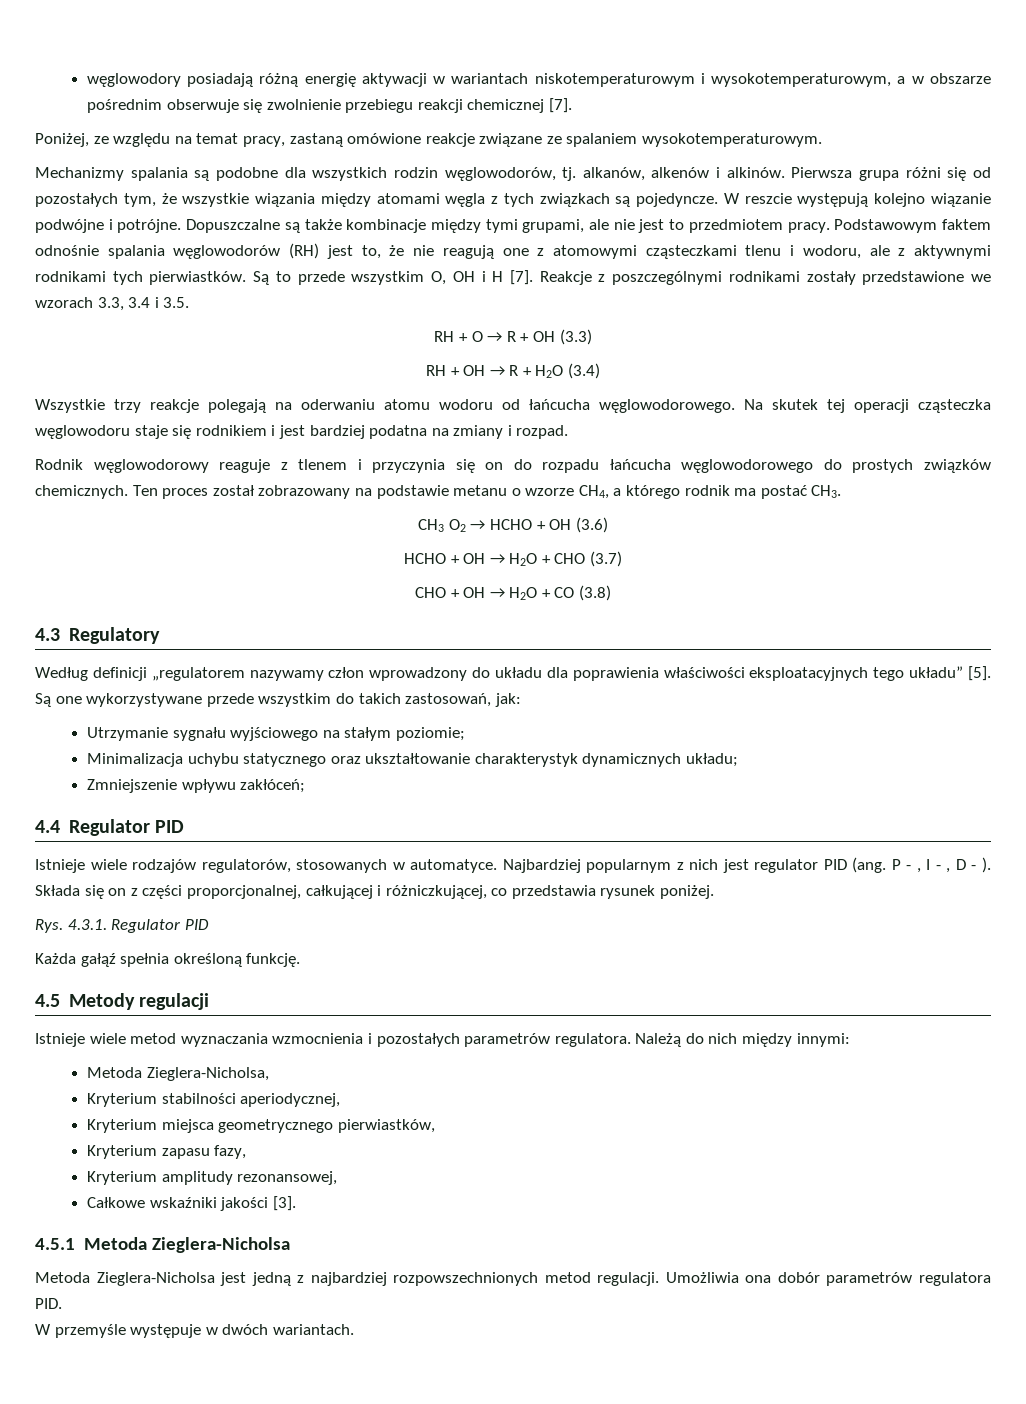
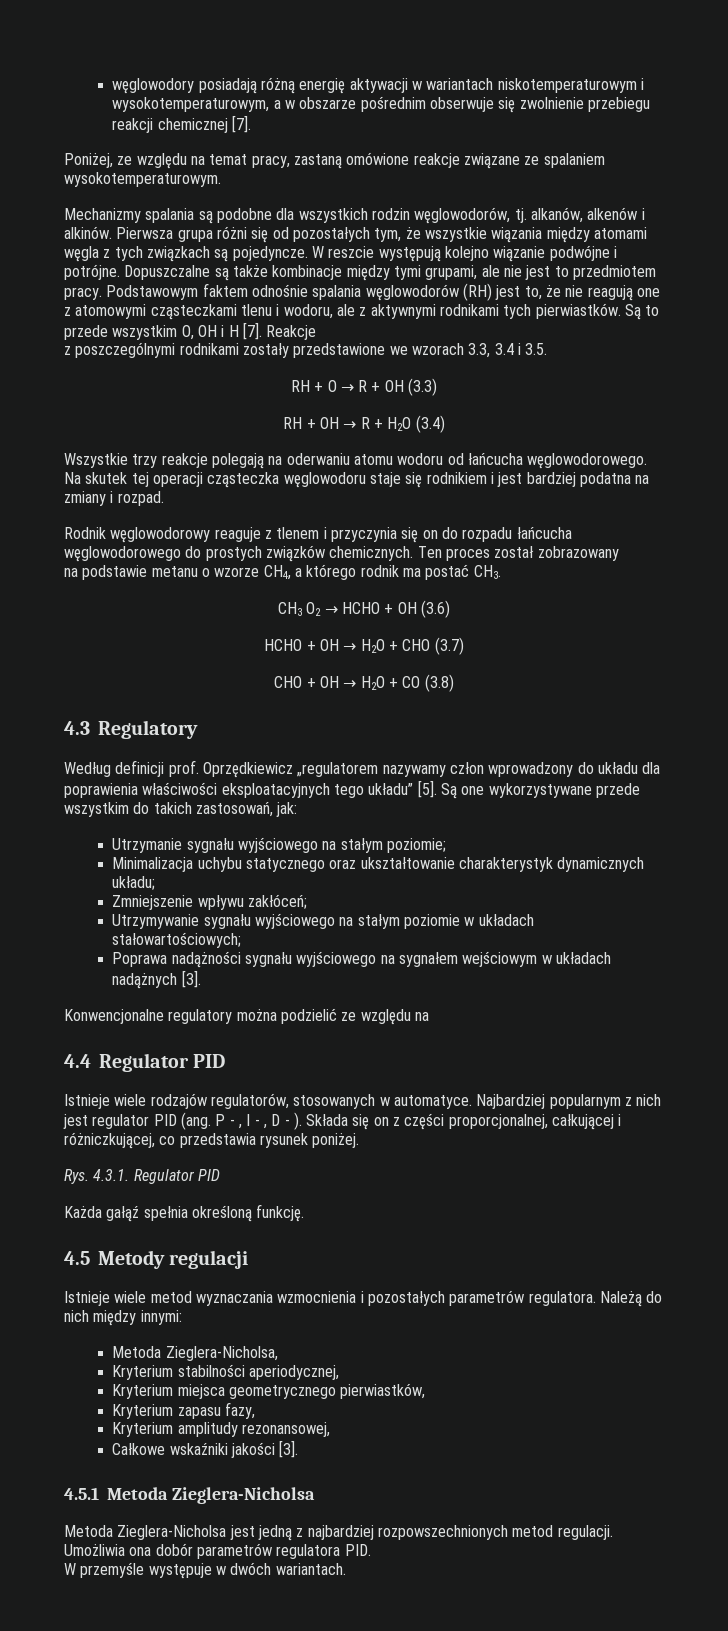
(592, 278) none -> (317, 332) //
(351, 492) none -> (619, 553) //
(147, 674) none -> [168,760,293,778] prof. Oprzędkiewicz
(306, 786) none -> [112,913,534,929] [112,932,242,948] [112,951,612,968] [112,970,201,989] [64,1008,429,1025] // Utrzymywanie sygnału wyjściowego na stałym poziomie w układach stałowartościowych; // Poprawa nadążności sygnału wyjściowego na sygnałem wejściowym w układach nadążnych [3]. // Konwencjonalne regulatory można podzielić ze względu na

